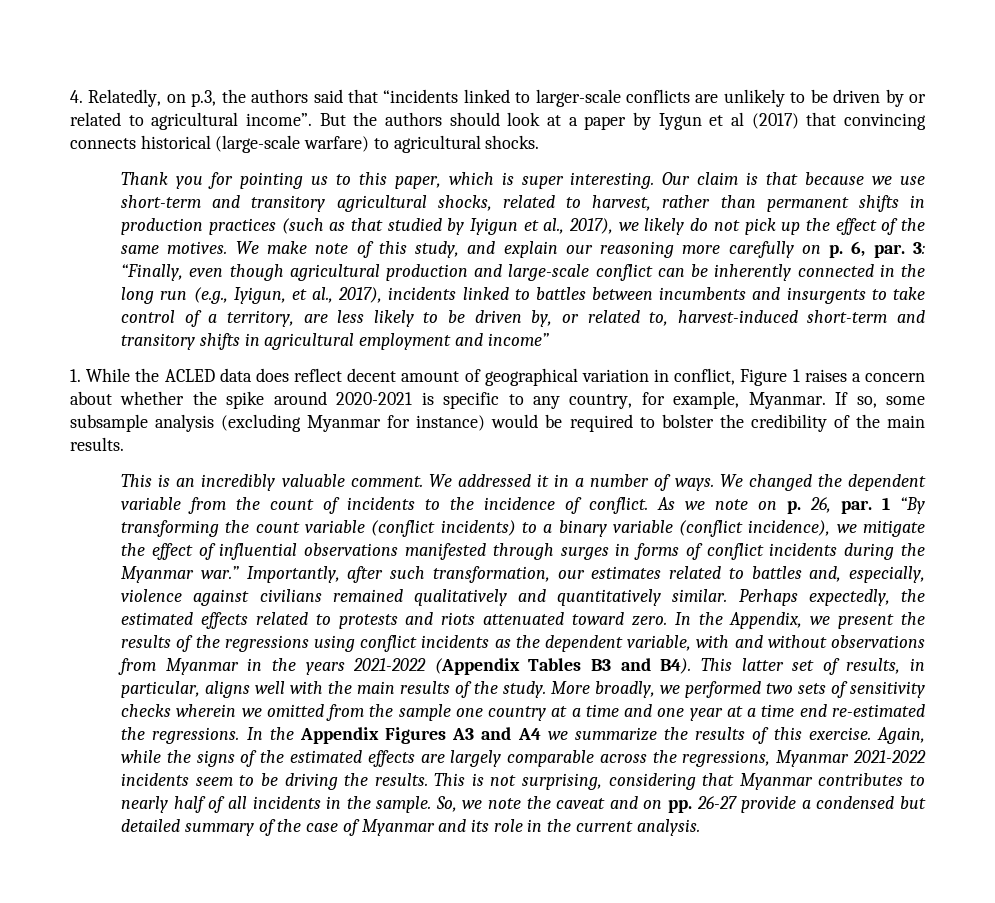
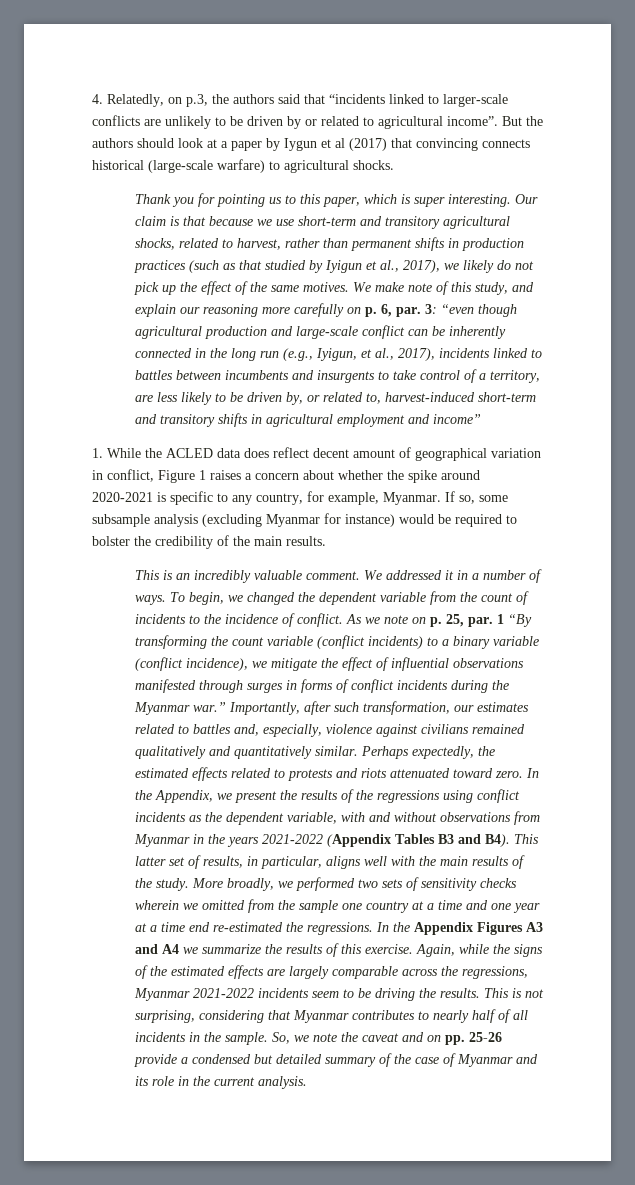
[121,264,224,281] “Finally, even -> [440,304,474,314] “even
[719,474,743,487] We -> [169,592,243,605] To begin, we
[810,497,832,513] 26, -> [445,614,464,627] 25,
[696,796,737,809] 26-27 -> [468,1032,502,1042] 25-26

